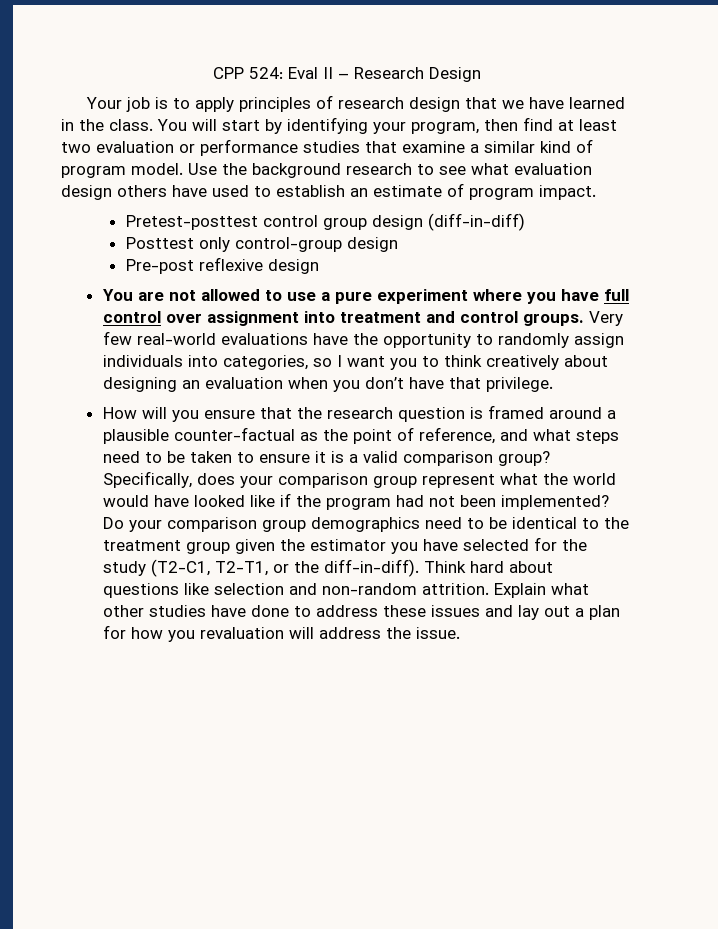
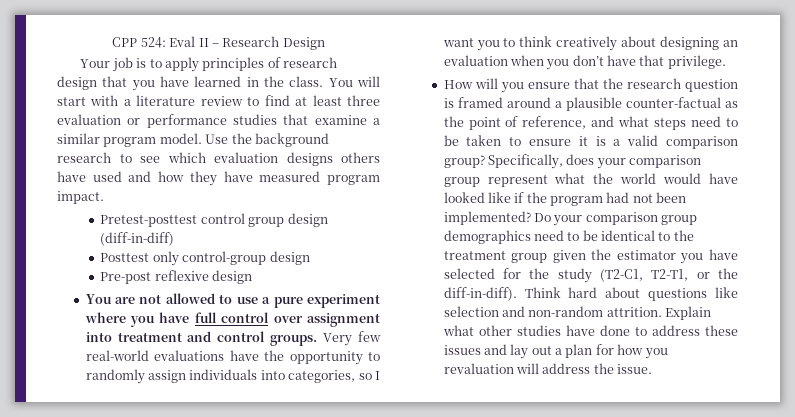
[501,100,524,109] we -> [131,80,155,91] you
[265,117,518,134] by identifying your program, then -> [90,95,260,106] with a literature review to
[61,142,91,153] two -> [347,95,381,106] three
[540,139,593,153] kind of -> (100, 138) none
[471,163,592,175] [61,183,464,200] what evaluation design others have used to establish an estimate of -> [167,152,380,166] [57,171,321,186] which evaluation designs others have used and how they have measured

